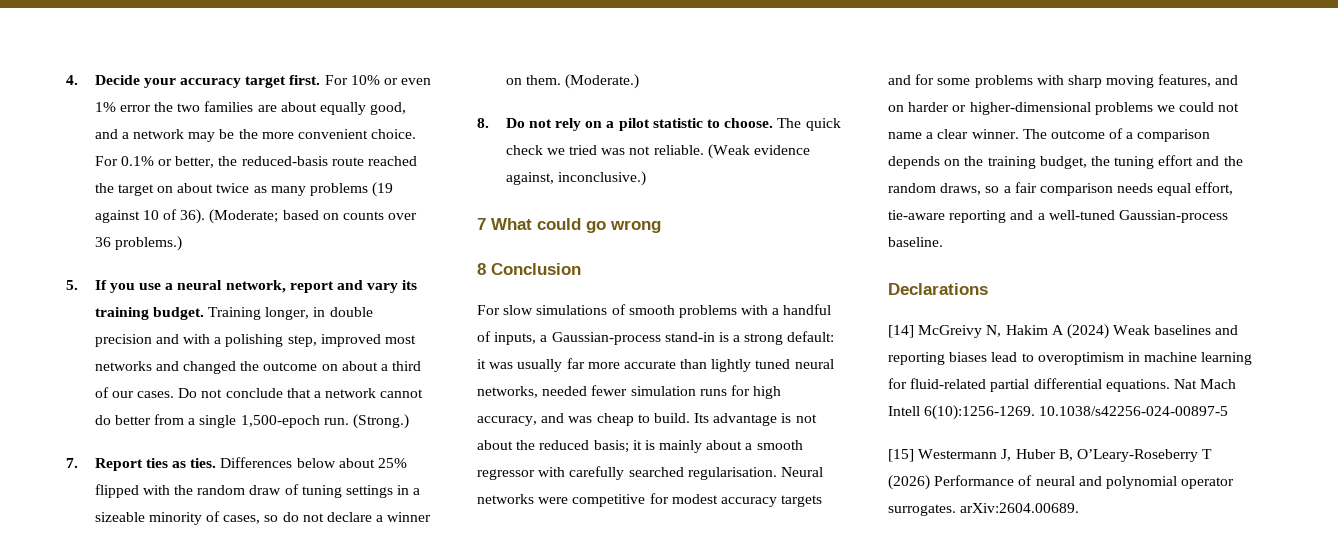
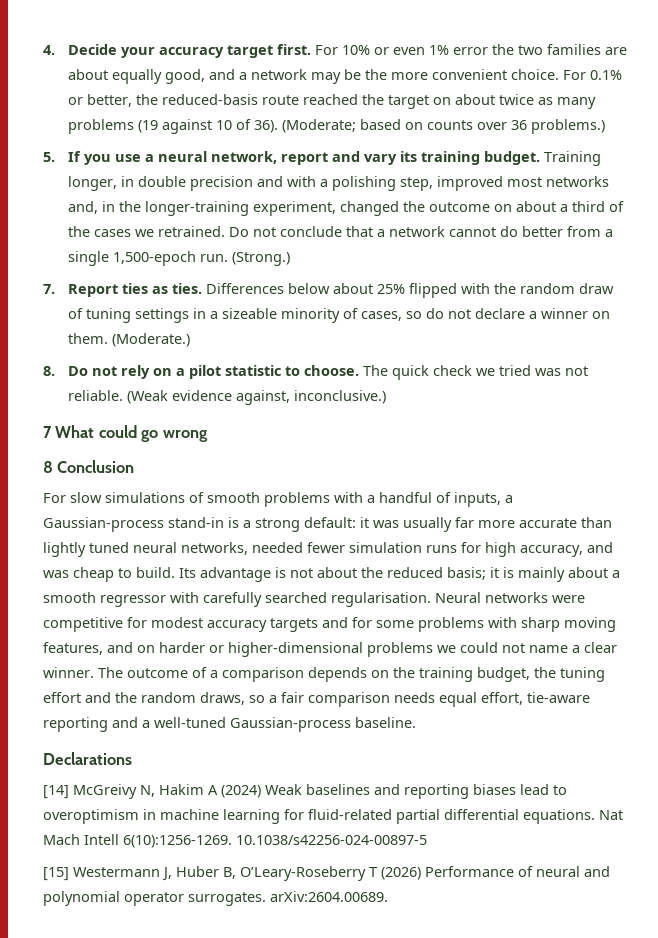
[155,361,179,371] and -> [68,201,337,216] and, in the longer-training experiment,
[111,391,175,398] our cases. -> [68,226,226,237] the cases we retrained.

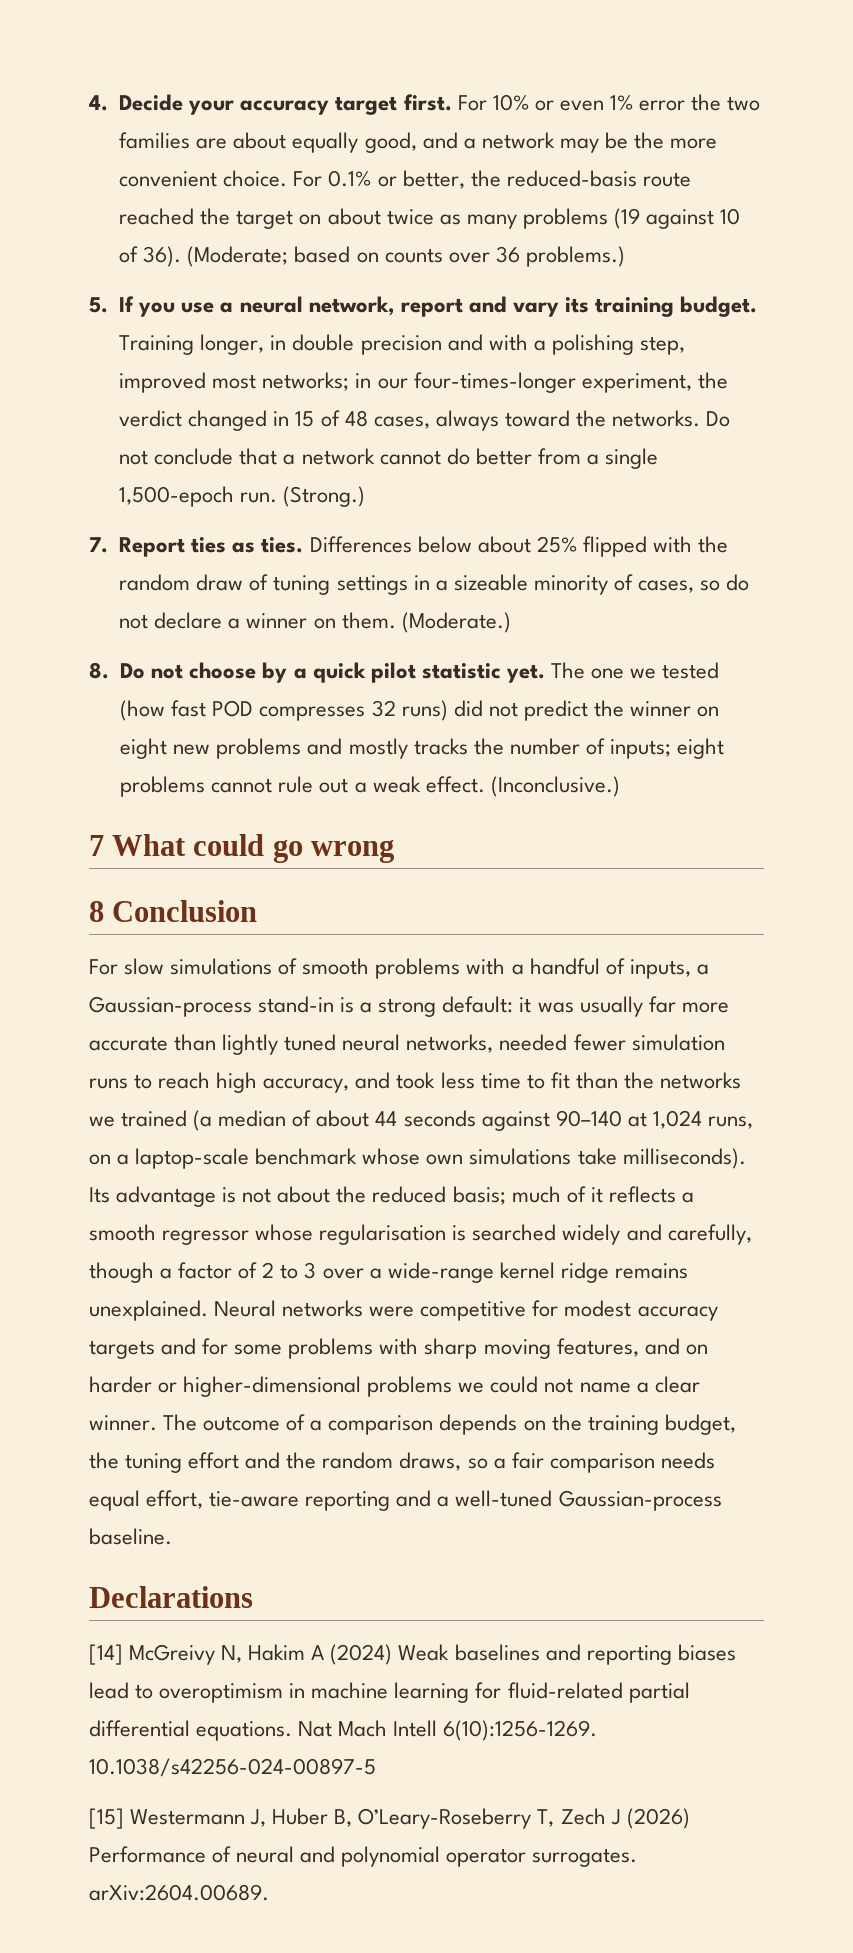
[546,176,610,187] [68,201,625,216] [68,226,226,237] networks and, in the longer-training experiment, changed the outcome on about a third of the cases we retrained. -> [262,372,728,393] [119,410,700,431] networks; in our four-times-longer experiment, the verdict changed in 15 of 48 cases, always toward the networks.
[121,365,589,380] [68,390,387,405] rely on a pilot statistic to choose. The quick check we tried was not reliable. (Weak evidence against, inconclusive.) -> [189,662,720,683] [120,700,720,721] [120,738,724,759] [120,776,620,797] choose by a quick pilot statistic yet. The one we tested (how fast POD compresses 32 runs) did not predict the winner on eight new problems and mostly tracks the number of inputs; eight problems cannot rule out a weak effect. (Inconclusive.)
[461,542,481,553] for -> [134,1072,211,1089] to reach
[43,567,175,582] was cheap to build. -> [396,1072,741,1089] [89,1110,753,1131] [89,1148,746,1169] took less time to fit than the networks we trained (a median of about 44 seconds against 90–140 at 1,024 runs, on a laptop-scale benchmark whose own simulations take milliseconds).
[490,567,620,582] [43,592,431,607] it is mainly about a smooth regressor with carefully searched regularisation. -> [511,1186,694,1203] [89,1224,752,1245] [89,1262,688,1283] [89,1300,208,1321] much of it reflects a smooth regressor whose regularisation is searched widely and carefully, though a factor of 2 to 3 over a wide-range kernel ridge remains unexplained.
[369,867,377,877] T -> [537,1808,621,1827] T, Zech J

